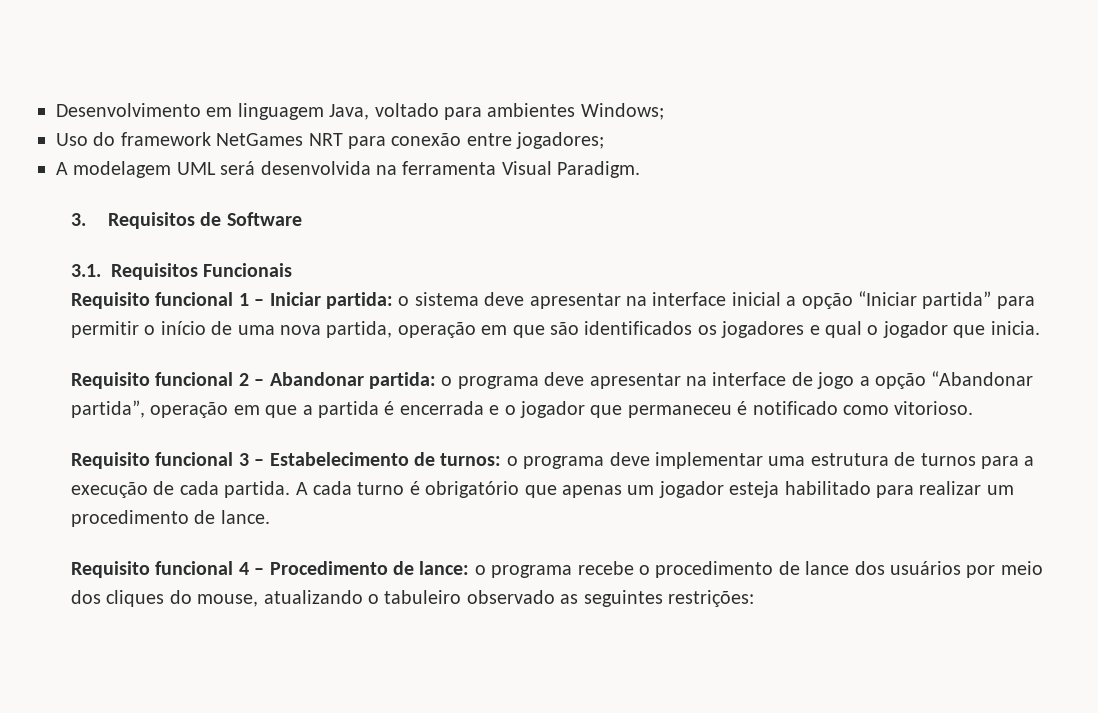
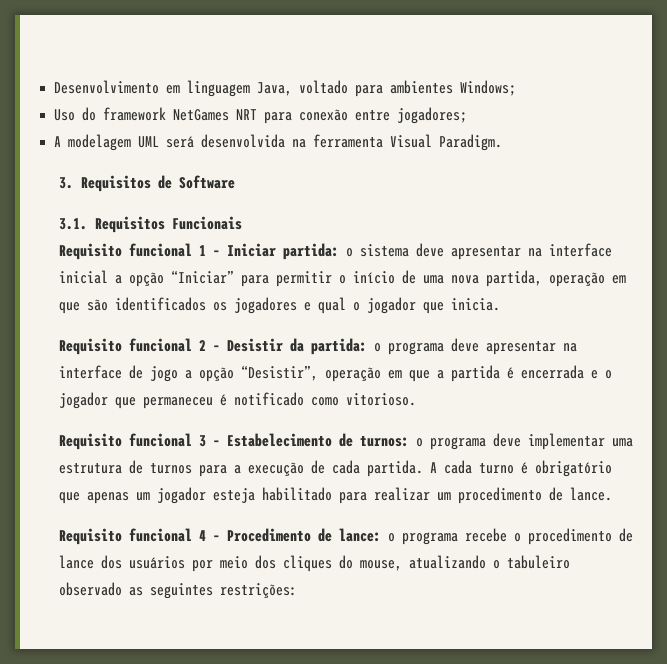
[857,291,992,309] “Iniciar partida” -> [170,270,234,284] “Iniciar”
[269,372,364,386] Abandonar -> [226,338,304,352] Desistir da
[931,371,1034,386] [70,400,145,418] “Abandonar partida”, -> [240,365,318,381] “Desistir”,

